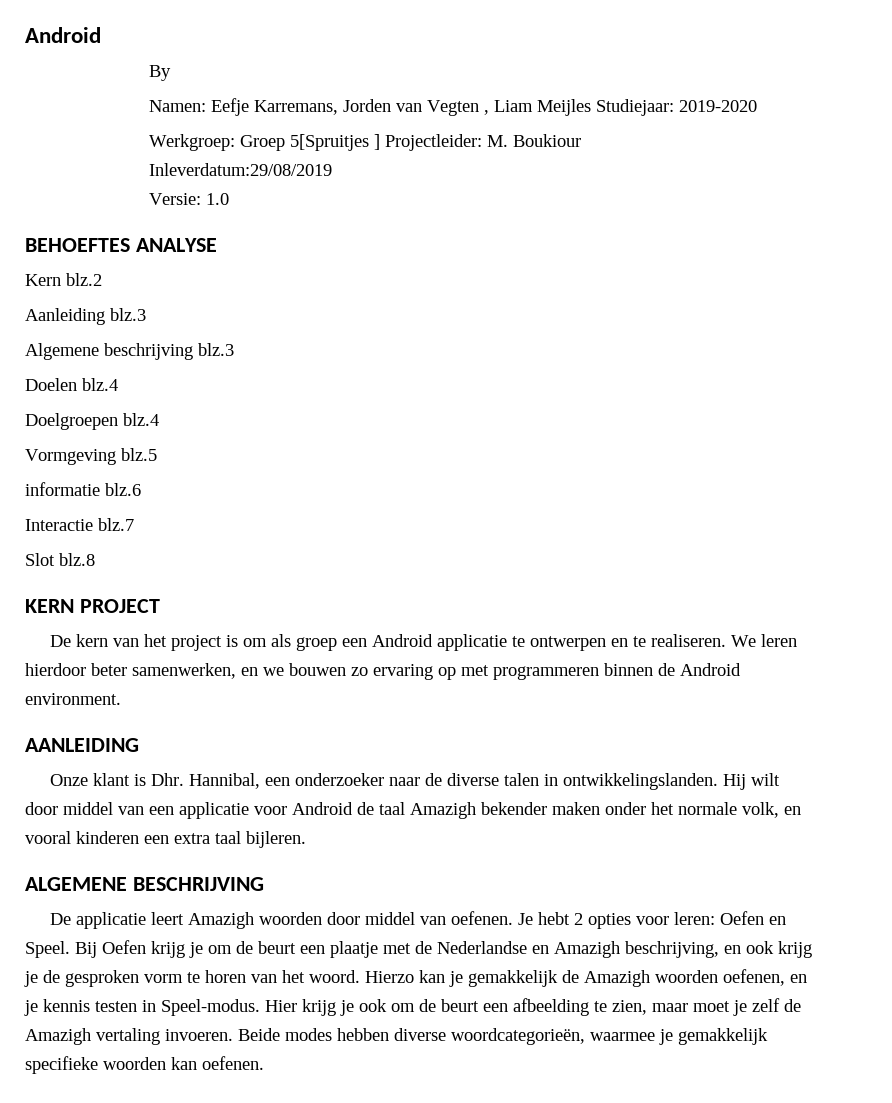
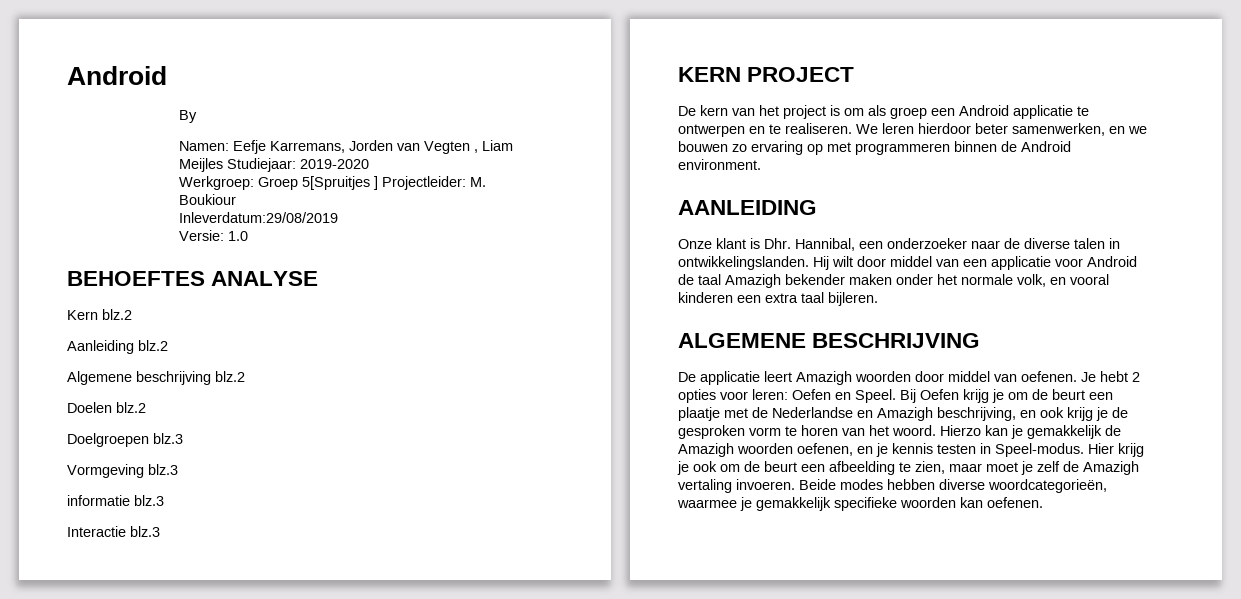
[110,308,146,321] blz.3 -> [138,340,168,351] blz.2
[198,343,234,356] [25,378,118,391] [25,413,159,430] blz.3 // Doelen blz.4 // Doelgroepen blz.4 -> [215,371,245,382] [67,402,146,413] [67,433,183,447] blz.2 // Doelen blz.2 // Doelgroepen blz.3
[121,448,157,461] blz.5 -> [148,464,178,475] blz.3
[105,483,141,496] blz.6 -> [134,495,164,506] blz.3
[98,518,134,531] [25,553,95,566] blz.7 // Slot blz.8 -> [130,526,160,537] blz.3

